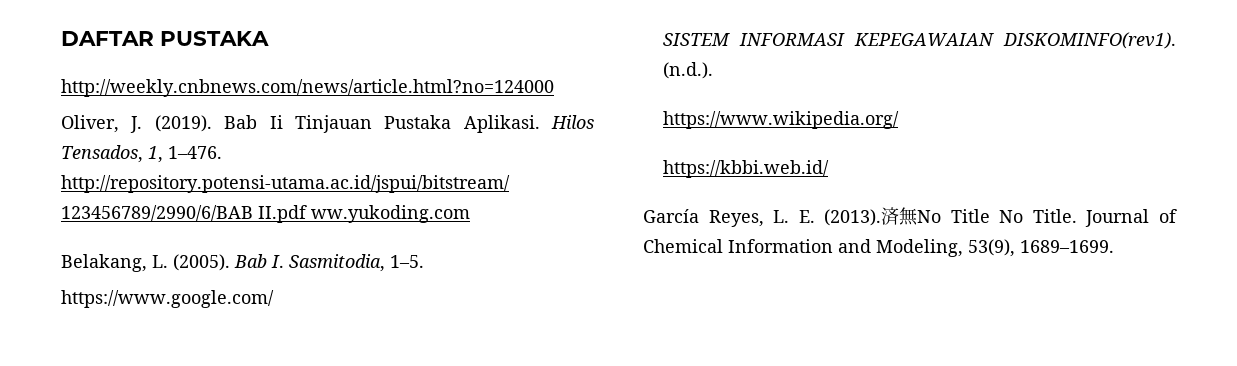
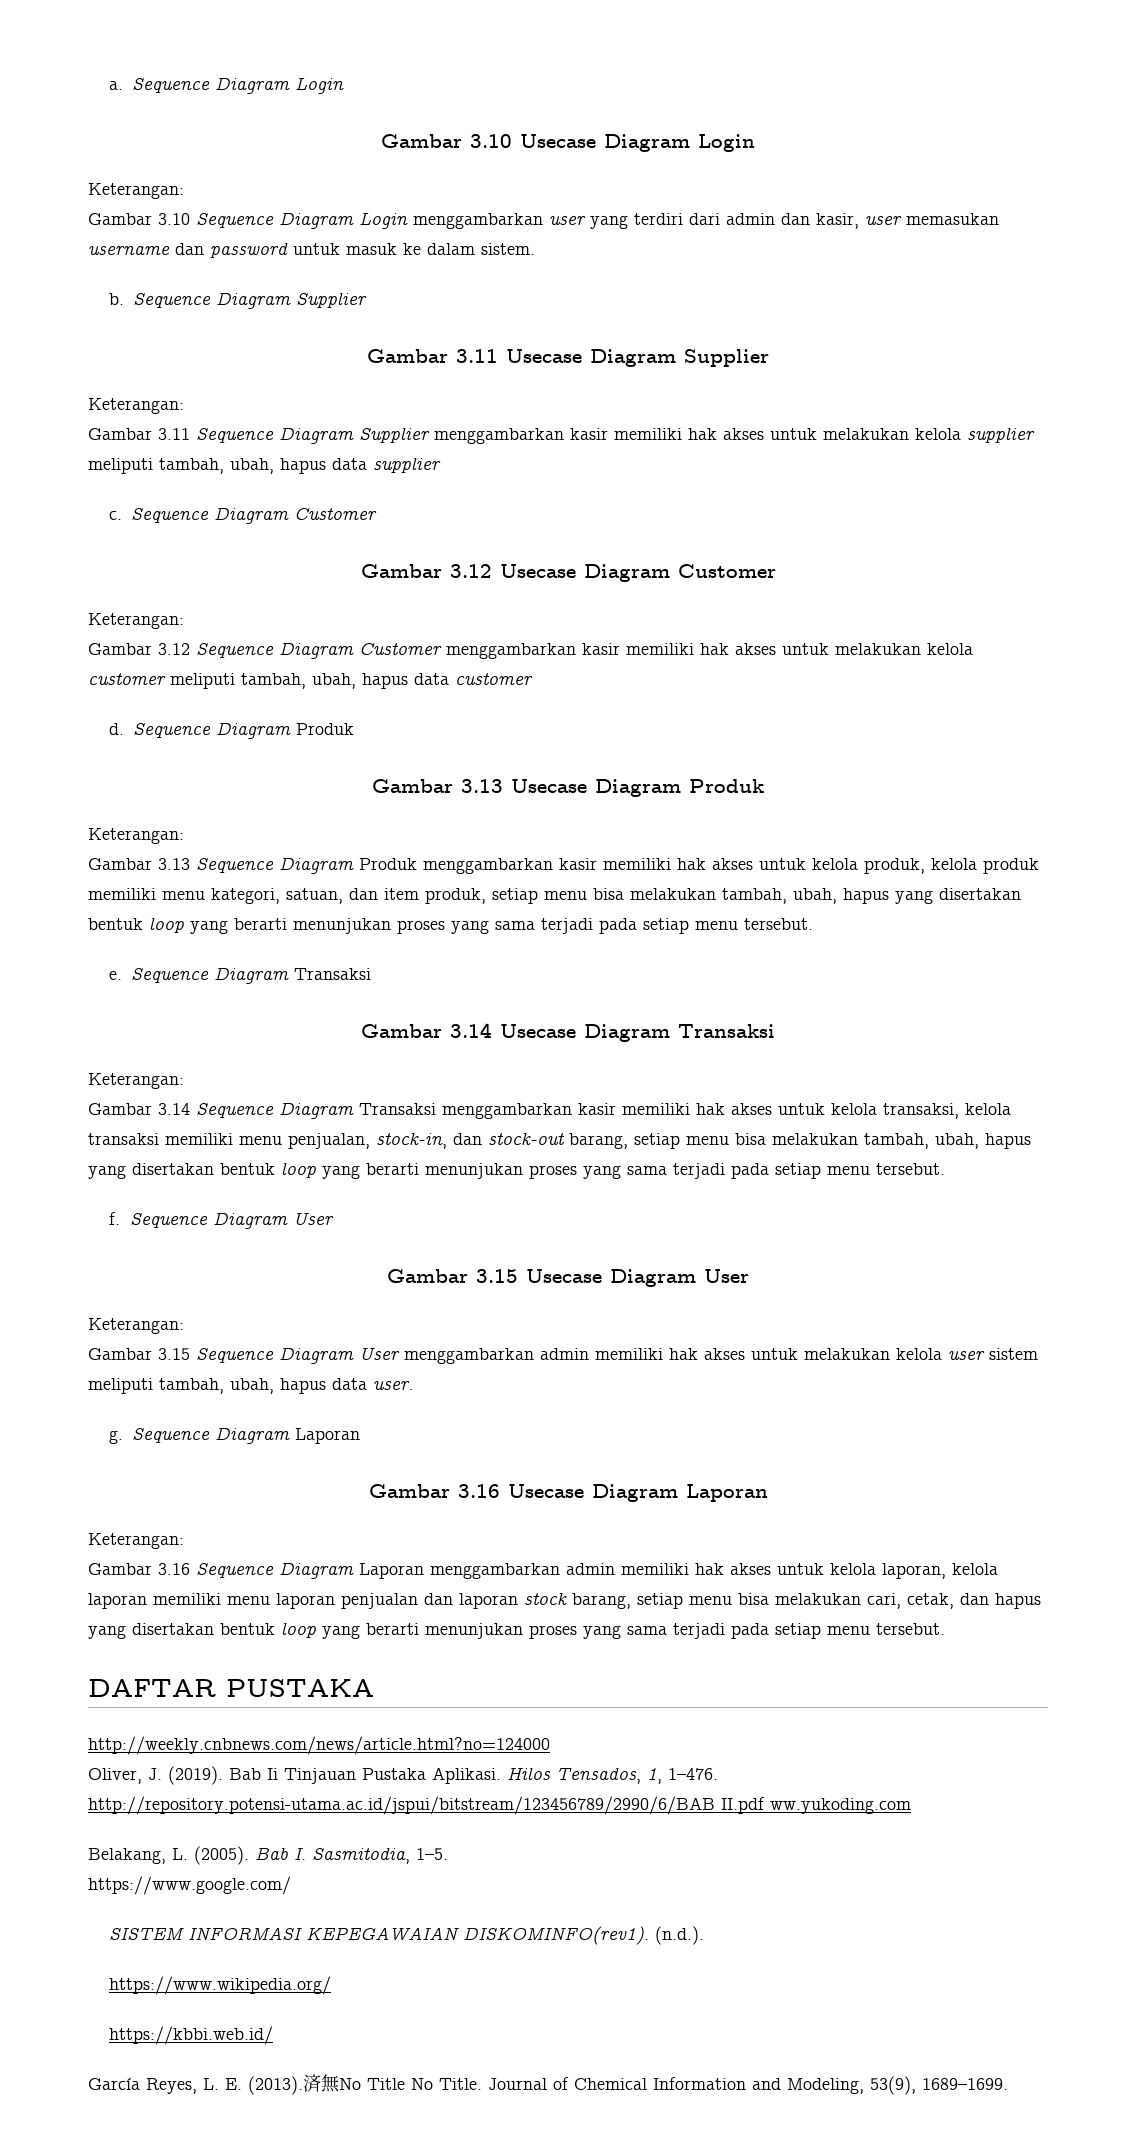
(61, 38) none -> [108,77,344,94] [381,134,755,152] [88,183,184,199] [88,212,999,229] [88,243,535,258] [108,292,367,309] [367,349,769,367] [88,398,184,414] [88,427,1035,444] [88,457,441,474] [108,507,377,524] [360,564,776,582] [88,613,184,629] [88,642,973,659] [88,673,533,689] [108,722,354,739] [372,779,764,797] [88,828,184,844] [88,857,1039,874] [88,888,1021,904] [88,917,813,934] [108,967,371,984] [361,1023,775,1042] [88,1073,184,1089] [88,1102,1011,1119] [88,1133,1031,1149] [88,1162,945,1179] [108,1212,334,1229] [387,1269,749,1287] [88,1318,184,1334] [88,1347,1038,1364] [88,1378,414,1394] [108,1427,360,1444] [368,1484,768,1502] [88,1533,184,1549] [88,1562,998,1579] [88,1593,1041,1609] [88,1622,945,1639] a. Sequence Diagram Login // Gambar 3.10 Usecase Diagram Login // Keterangan: // Gambar 3.10 Sequence Diagram Login menggambarkan user yang terdiri dari admin dan kasir, user memasukan username dan password untuk masuk ke dalam sistem. // b. Sequence Diagram Supplier // Gambar 3.11 Usecase Diagram Supplier // Keterangan: // Gambar 3.11 Sequence Diagram Supplier menggambarkan kasir memiliki hak akses untuk melakukan kelola supplier meliputi tambah, ubah, hapus data supplier // c. Sequence Diagram Customer // Gambar 3.12 Usecase Diagram Customer // Keterangan: // Gambar 3.12 Sequence Diagram Customer menggambarkan kasir memiliki hak akses untuk melakukan kelola customer meliputi tambah, ubah, hapus data customer // d. Sequence Diagram Produk // Gambar 3.13 Usecase Diagram Produk // Keterangan: // Gambar 3.13 Sequence Diagram Produk menggambarkan kasir memiliki hak akses untuk kelola produk, kelola produk memiliki menu kategori, satuan, dan item produk, setiap menu bisa melakukan tambah, ubah, hapus yang disertakan bentuk loop yang berarti menunjukan proses yang sama terjadi pada setiap menu tersebut. // e. Sequence Diagram Transaksi // Gambar 3.14 Usecase Diagram Transaksi // Keterangan: // Gambar 3.14 Sequence Diagram Transaksi menggambarkan kasir memiliki hak akses untuk kelola transaksi, kelola transaksi memiliki menu penjualan, stock-in, dan stock-out barang, setiap menu bisa melakukan tambah, ubah, hapus yang disertakan bentuk loop yang berarti menunjukan proses yang sama terjadi pada setiap menu tersebut. // f. Sequence Diagram User // Gambar 3.15 Usecase Diagram User // Keterangan: // Gambar 3.15 Sequence Diagram User menggambarkan admin memiliki hak akses untuk melakukan kelola user sistem meliputi tambah, ubah, hapus data user. // g. Sequence Diagram Laporan // Gambar 3.16 Usecase Diagram Laporan // Keterangan: // Gambar 3.16 Sequence Diagram Laporan menggambarkan admin memiliki hak akses untuk kelola laporan, kelola laporan memiliki menu laporan penjualan dan laporan stock barang, setiap menu bisa melakukan cari, cetak, dan hapus yang disertakan bentuk loop yang berarti menunjukan proses yang sama terjadi pada setiap menu tersebut. //

